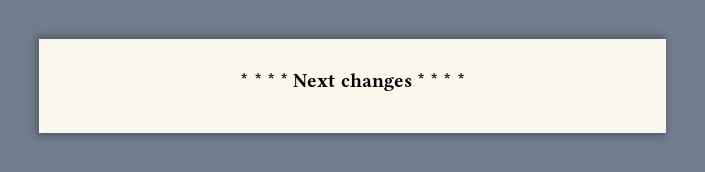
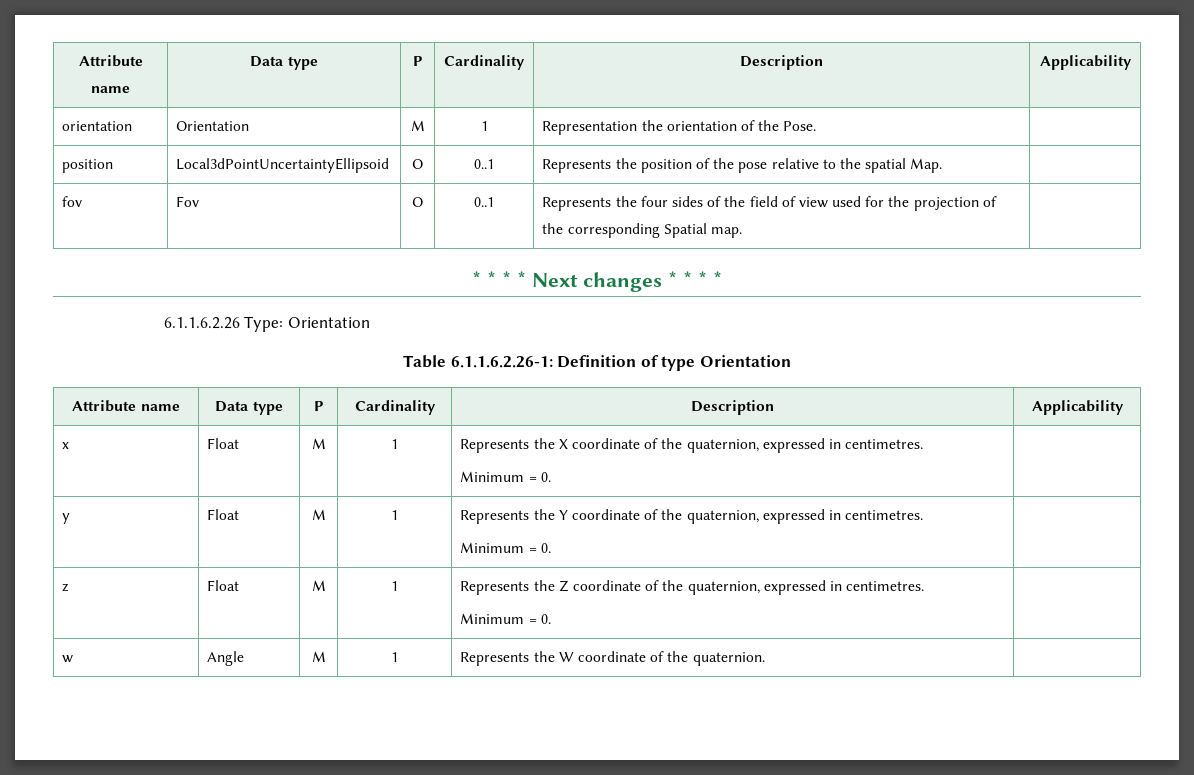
(240, 80) none -> [78,55,143,67] [91,86,130,93] [250,56,318,70] [413,56,422,66] [444,55,525,70] [740,55,823,70] [1039,55,1132,70] [62,121,133,131] [176,121,250,131] [410,120,425,131] [480,121,488,131] [542,120,817,135] [62,159,114,173] [176,158,390,173] [412,159,423,169] [474,159,494,169] [542,158,943,173] [62,196,83,207] [176,196,200,207] [412,197,423,207] [474,197,494,207] [542,196,997,211] [542,223,743,238] Attribute name | Data type | P | Cardinality | Description | Applicability // orientation | Orientation | M | 1 | Representation the orientation of the Pose. | // position | Local3dPointUncertaintyEllipsoid | O | 0..1 | Represents the position of the pose relative to the spatial Map. | // fov | Fov | O | 0..1 | Represents the four sides of the field of view used for the projection of the corresponding Spatial map. | //
(465, 80) none -> [163,316,370,332] [403,355,791,371] [72,400,180,412] [215,401,283,415] [314,401,323,411] [354,400,436,415] [691,400,774,415] [1031,400,1124,415] [62,442,70,449] [207,438,240,449] [311,438,326,449] [391,439,398,449] [460,438,924,453] [460,471,551,482] [62,513,71,524] [207,509,240,520] [311,509,326,520] [391,510,398,520] [460,509,924,524] [460,542,551,553] [62,583,70,592] [207,580,240,591] [311,580,326,591] [391,581,398,591] [460,580,925,595] [460,613,551,624] [62,655,74,663] [207,651,245,666] [311,651,326,662] [391,652,398,662] [460,651,765,666] // 6.1.1.6.2.26 Type: Orientation // Table 6.1.1.6.2.26-1: Definition of type Orientation // Attribute name | Data type | P | Cardinality | Description | Applicability // x | Float | M | 1 | Represents the X coordinate of the quaternion, expressed in centimetres. // Minimum = 0. | // y | Float | M | 1 | Represents the Y coordinate of the quaternion, expressed in centimetres. // Minimum = 0. | // z | Float | M | 1 | Represents the Z coordinate of the quaternion, expressed in centimetres. // Minimum = 0. | // w | Angle | M | 1 | Represents the W coordinate of the quaternion. |

